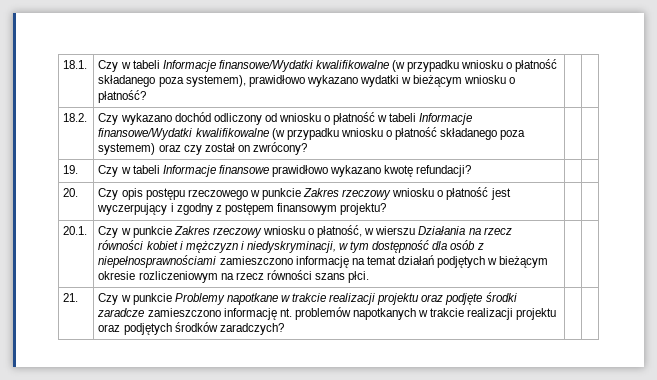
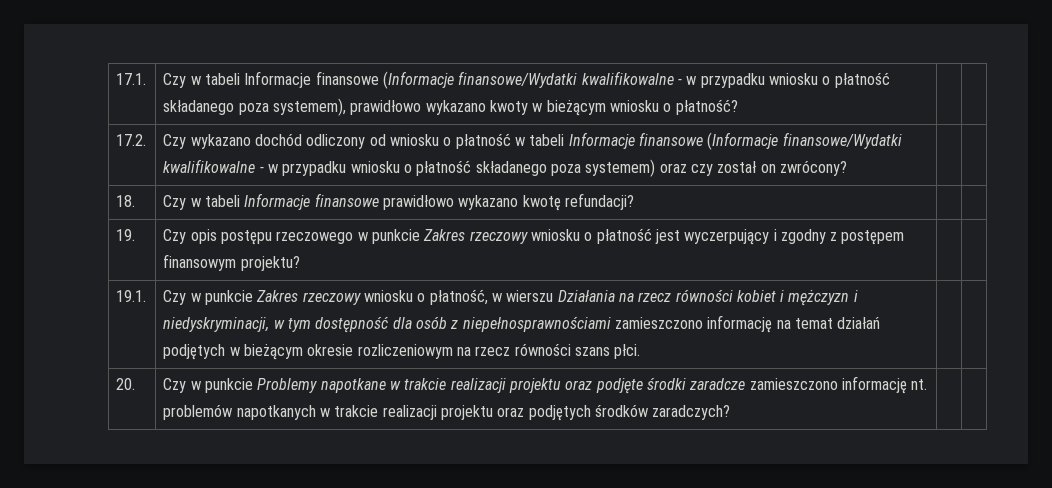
[63,60,88,69] [98,60,406,72] 18.1. | Czy w tabeli Informacje finansowe/Wydatki kwalifikowalne (w -> [116,73,147,85] [163,71,697,89] 17.1. | Czy w tabeli Informacje finansowe (Informacje finansowe/Wydatki kwalifikowalne - w
[359,75,399,87] wydatki -> [489,100,528,115] kwoty
[63,113,88,122] 18.2. -> [116,134,147,146] 17.2.
[98,128,285,140] finansowe/Wydatki kwalifikowalne (w -> [638,132,902,150] [163,159,278,173] finansowe (Informacje finansowe/Wydatki kwalifikowalne - w
[63,165,79,174] 19. -> [116,195,136,207] 18.
[63,188,79,197] 20. -> [116,229,136,241] 19.
[63,226,88,235] 20.1. -> [116,290,147,302] 19.1.
[63,293,79,302] 21. -> [116,378,136,390] 20.

